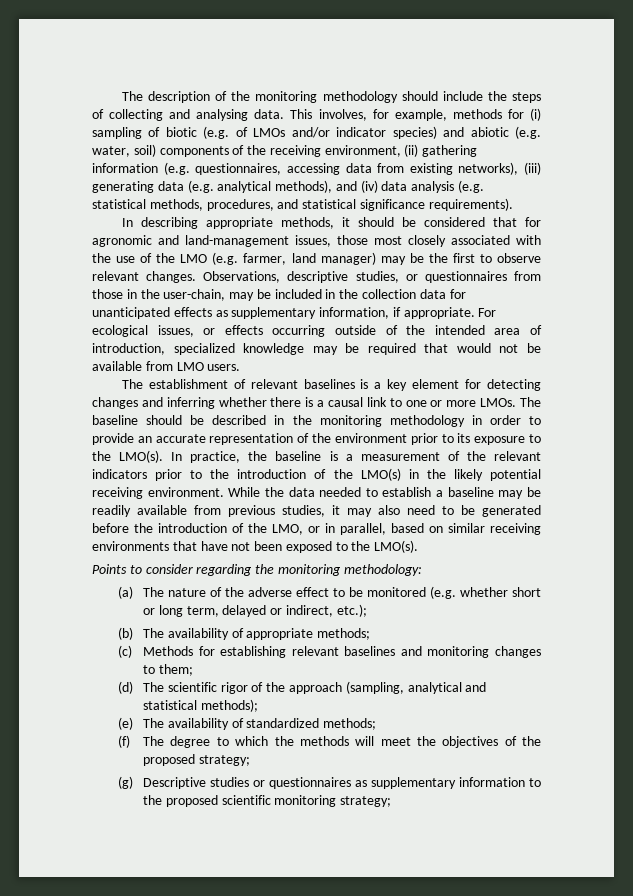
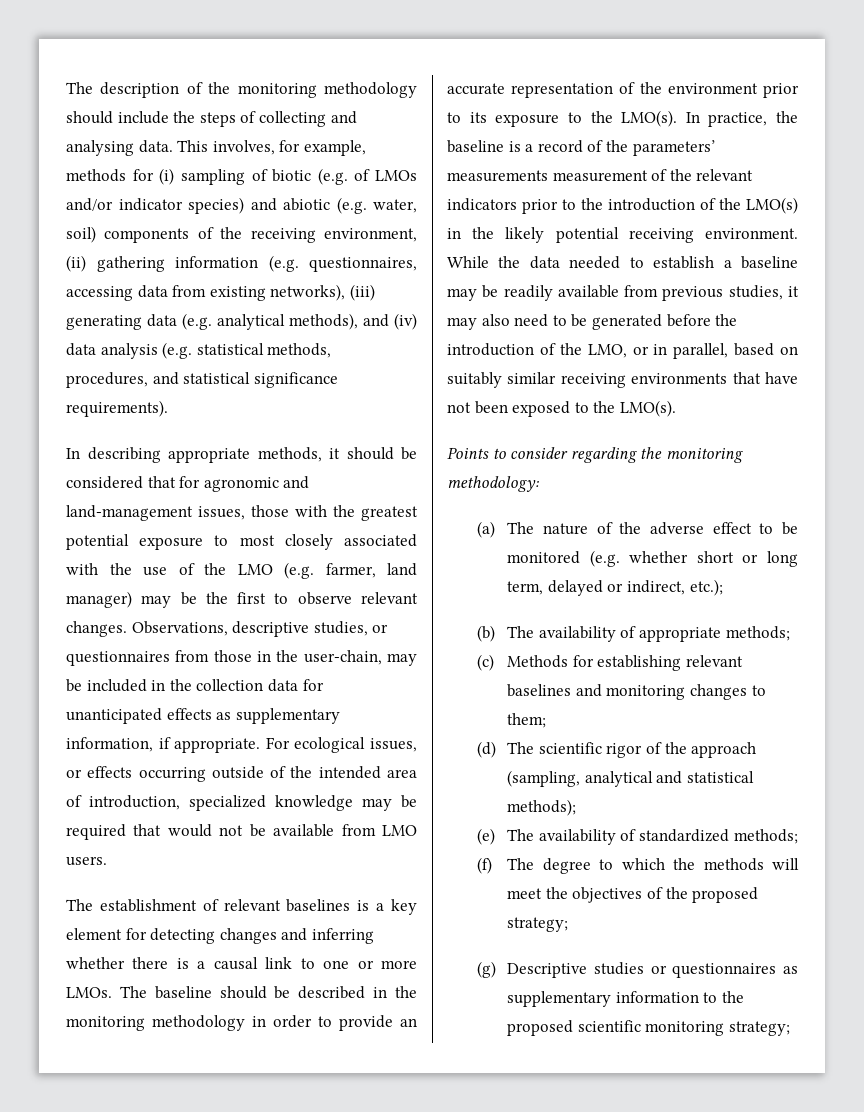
(368, 240) none -> [295,505,418,521] [66,534,229,550] with the greatest potential exposure to
(353, 457) none -> [537,140,716,156] [447,170,548,182] record of the parameters’ measurements
(443, 529) none -> [447,372,502,388] suitably

